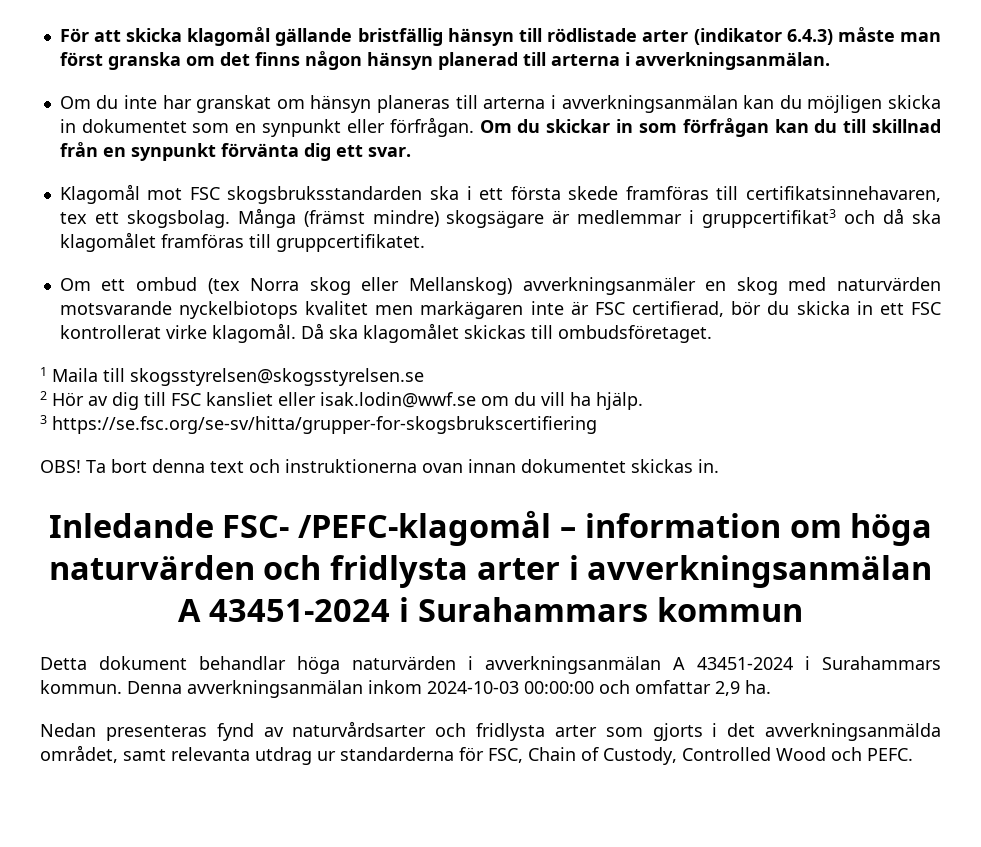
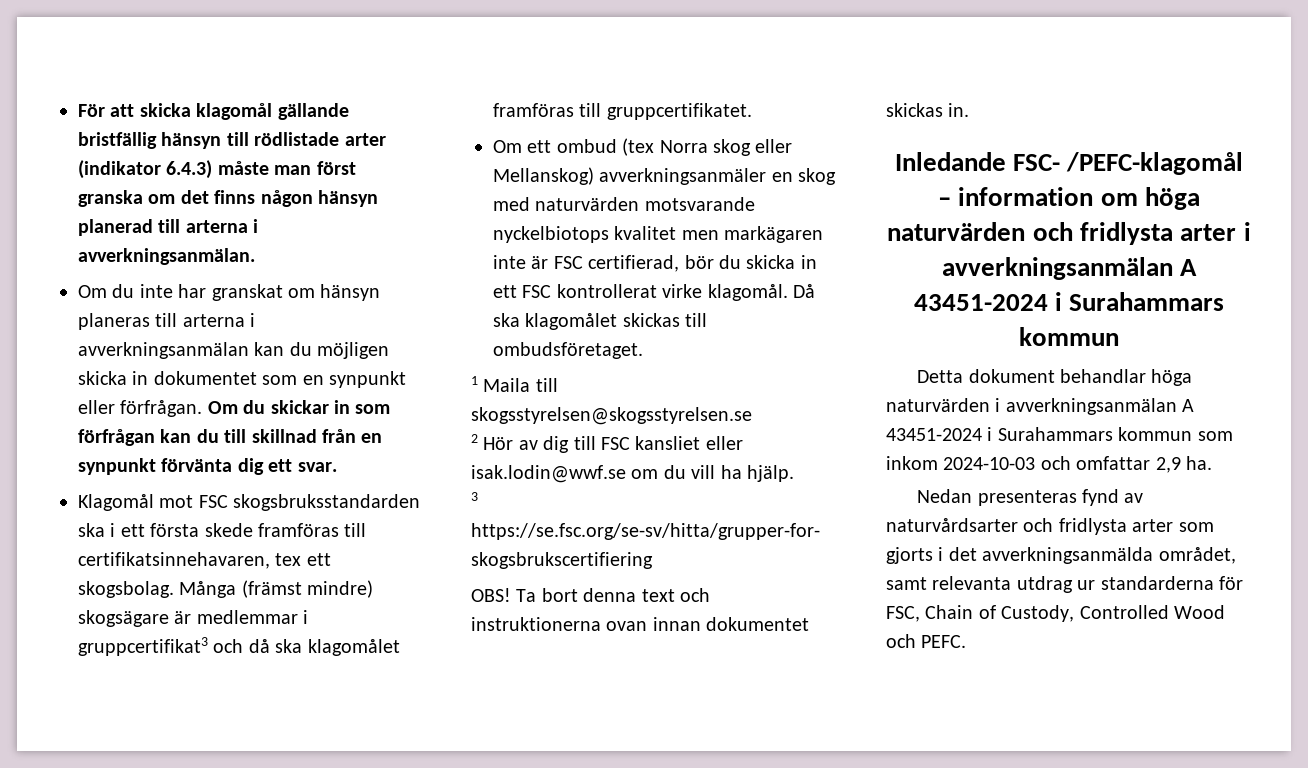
[40,680,363,698] kommun. Denna avverkningsanmälan -> [1118,427,1233,441] kommun som
[524,681,594,694] 00:00:00 -> (1036, 463) none

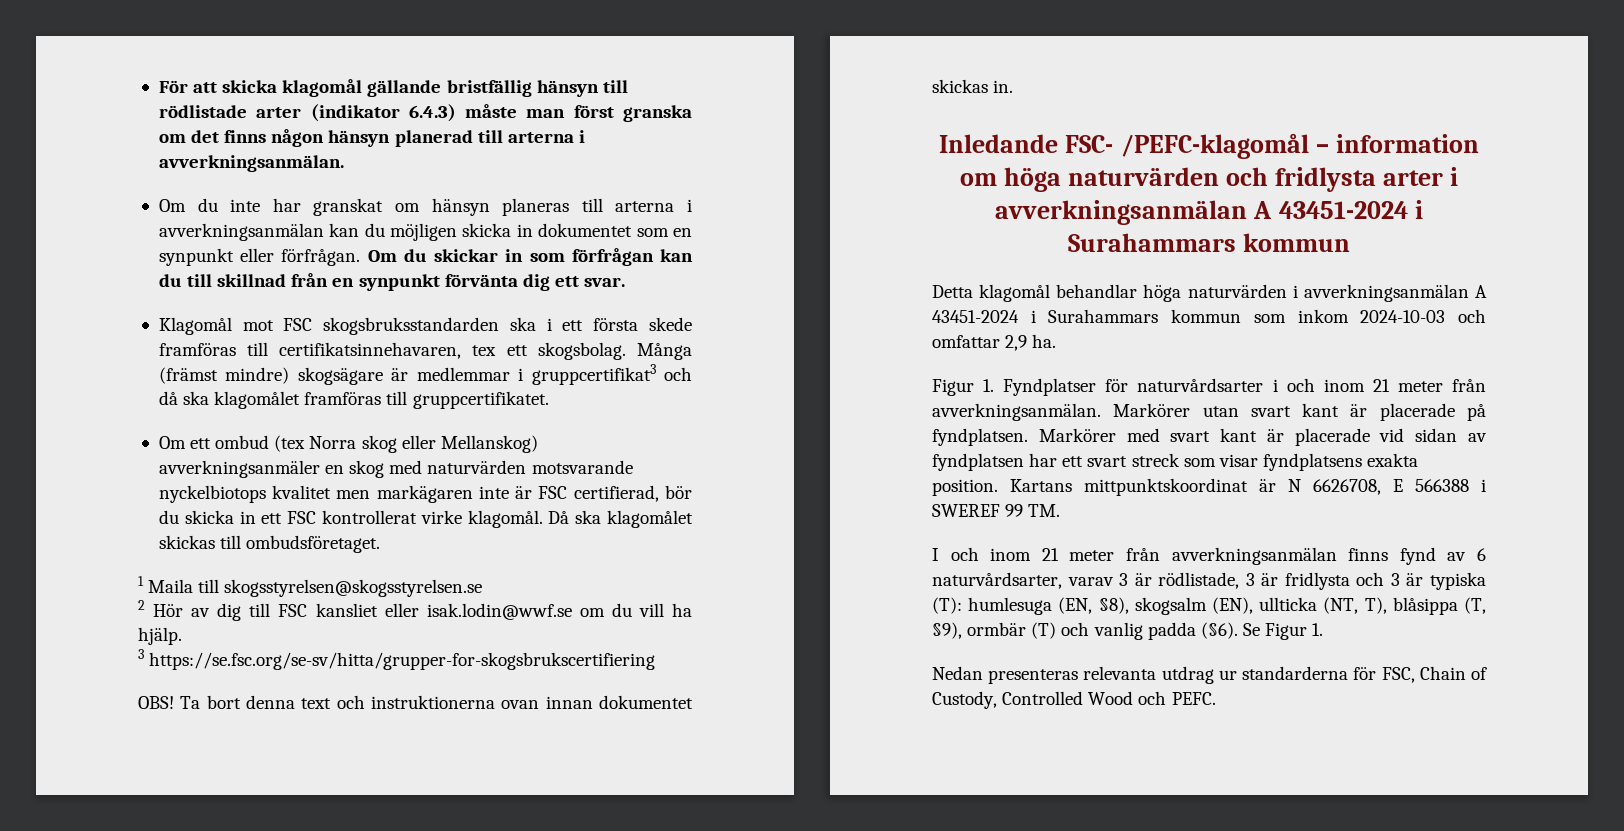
[968,369,1055,383] dokument -> [979,284,1051,302] klagomål
[917,489,1144,506] [886,518,1214,535] [886,547,1236,564] [886,577,927,590] Nedan presenteras fynd av naturvårdsarter och fridlysta arter som gjorts i det avverkningsanmälda området, samt -> [932,378,1486,396] [932,403,1486,421] [932,428,1487,446] [932,453,1419,471] [932,478,1486,496] [932,504,1061,517] [932,547,1486,565] [932,572,1486,590] [932,597,1486,615] [932,622,1324,640] [932,666,1079,684] Figur 1. Fyndplatser för naturvårdsarter i och inom 21 meter från avverkningsanmälan. Markörer utan svart kant är placerade på fyndplatsen. Markörer med svart kant är placerade vid sidan av fyndplatsen har ett svart streck som visar fyndplatsens exakta position. Kartans mittpunktskoordinat är N 6626708, E 566388 i SWEREF 99 TM. // I och inom 21 meter från avverkningsanmälan finns fynd av 6 naturvårdsarter, varav 3 är rödlistade, 3 är fridlysta och 3 är typiska (T): humlesuga (EN, §8), skogsalm (EN), ullticka (NT, T), blåsippa (T, §9), ormbär (T) och vanlig padda (§6). Se Figur 1. // Nedan presenteras

